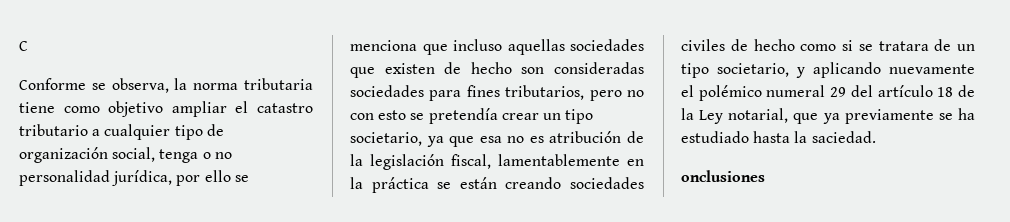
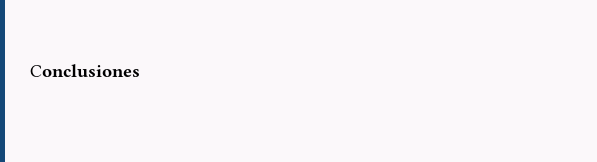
[19,41,28,51] [19,78,313,93] [19,101,313,117] [19,124,224,140] [19,147,232,163] [19,170,249,186] [350,39,644,55] [350,62,644,78] [350,85,644,101] [350,108,594,124] [350,131,644,147] [350,154,644,170] [350,177,644,193] [681,39,975,51] [681,62,975,78] [681,85,975,101] [681,108,975,124] [681,131,876,143] [681,170,765,182] C // Conforme se observa, la norma tributaria tiene como objetivo ampliar el catastro tributario a cualquier tipo de organización social, tenga o no personalidad jurídica, por ello se menciona que incluso aquellas sociedades que existen de hecho son consideradas sociedades para fines tributarios, pero no con esto se pretendía crear un tipo societario, ya que esa no es atribución de la legislación fiscal, lamentablemente en la práctica se están creando sociedades civiles de hecho como si se tratara de un tipo societario, y aplicando nuevamente el polémico numeral 29 del artículo 18 de la Ley notarial, que ya previamente se ha estudiado hasta la saciedad. // onclusiones -> [30,64,140,78] Conclusiones

